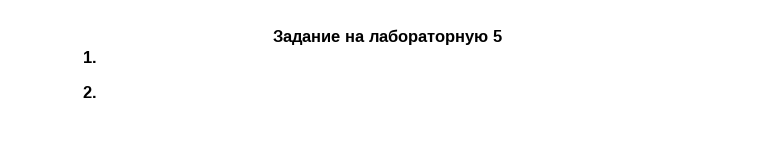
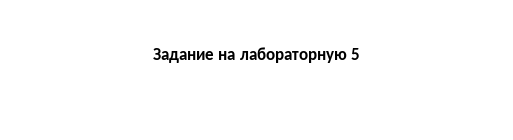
[83,51,97,63] [83,86,97,98] // 1. // 2. -> (361, 54) none

